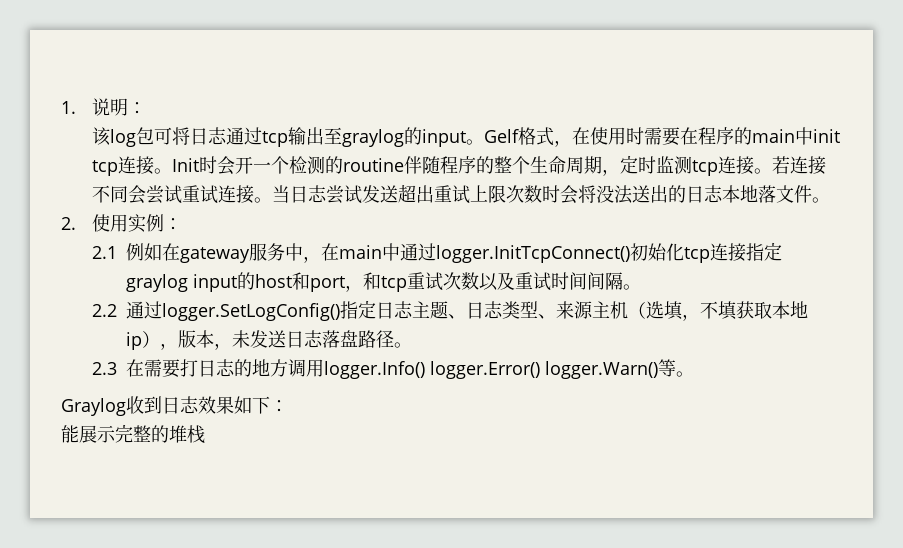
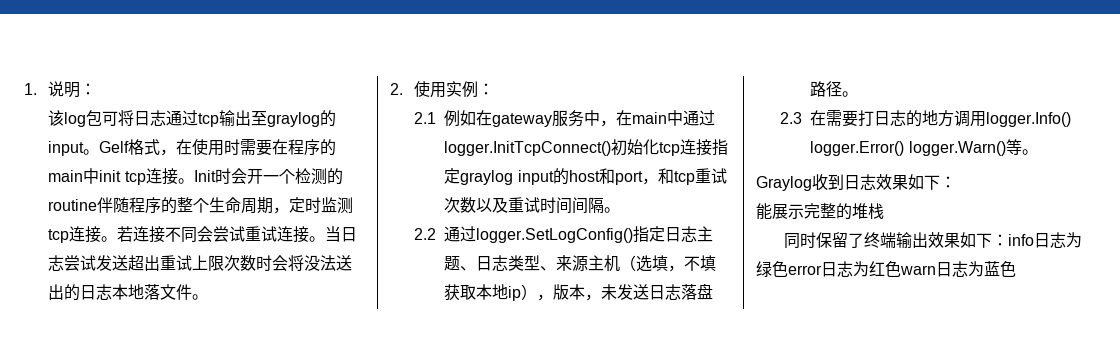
(205, 434) none -> [783,232,1082,249] [756,261,1016,277] // 同时保留了终端输出效果如下：info日志为绿色error日志为红色warn日志为蓝色

